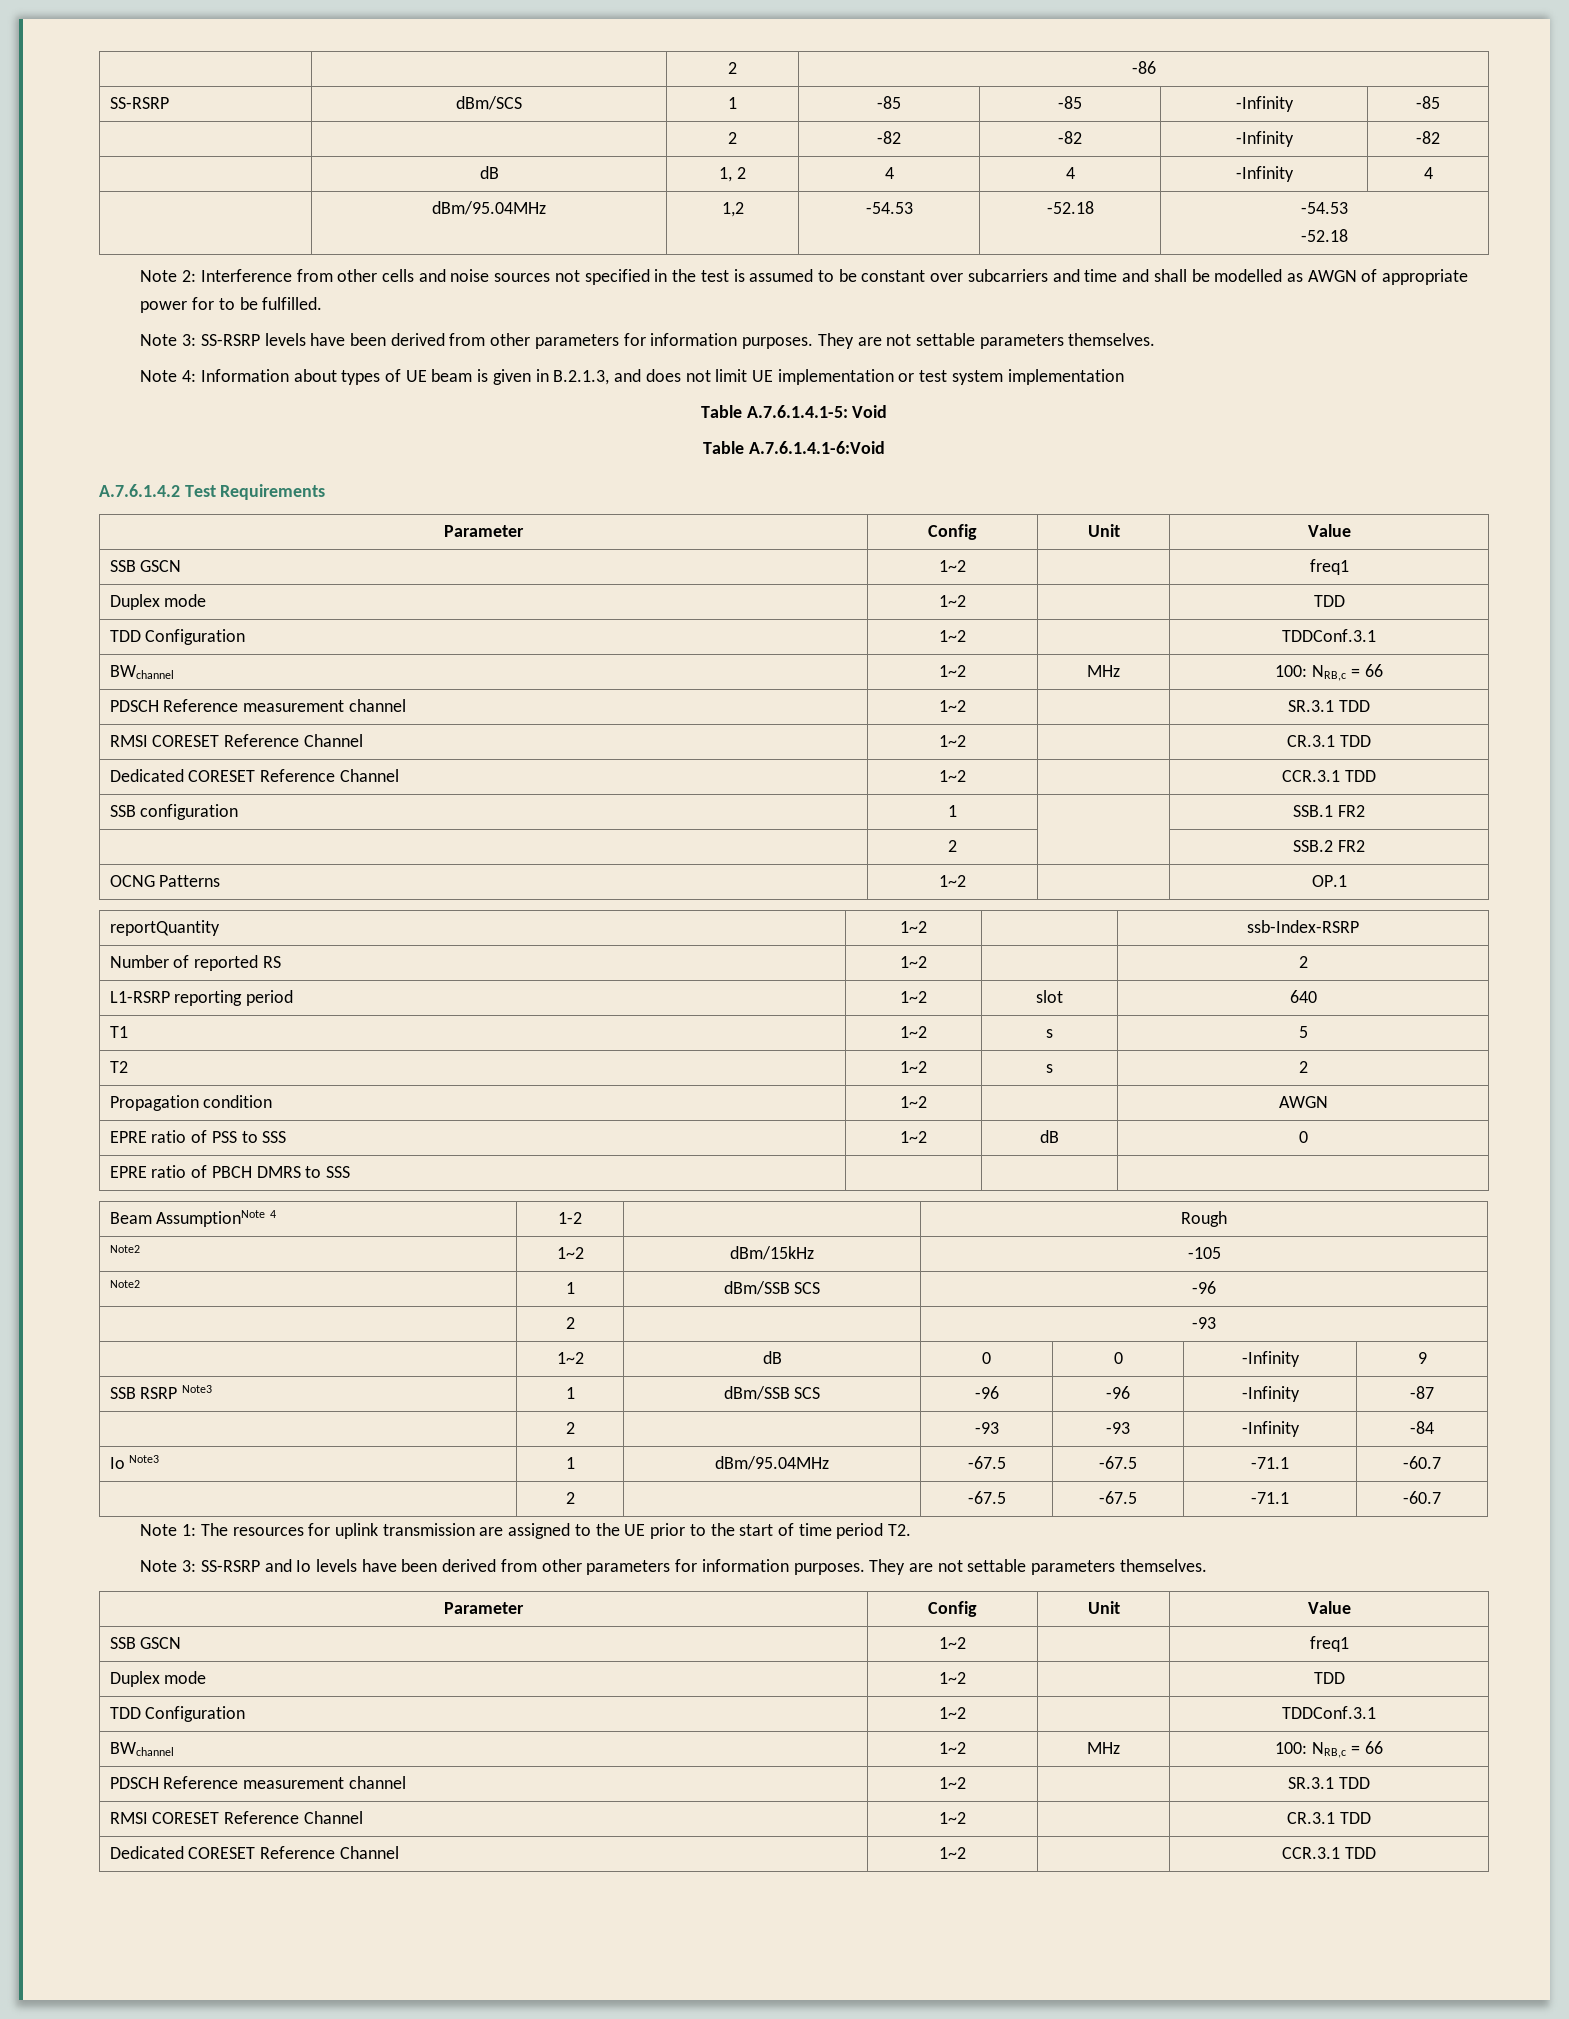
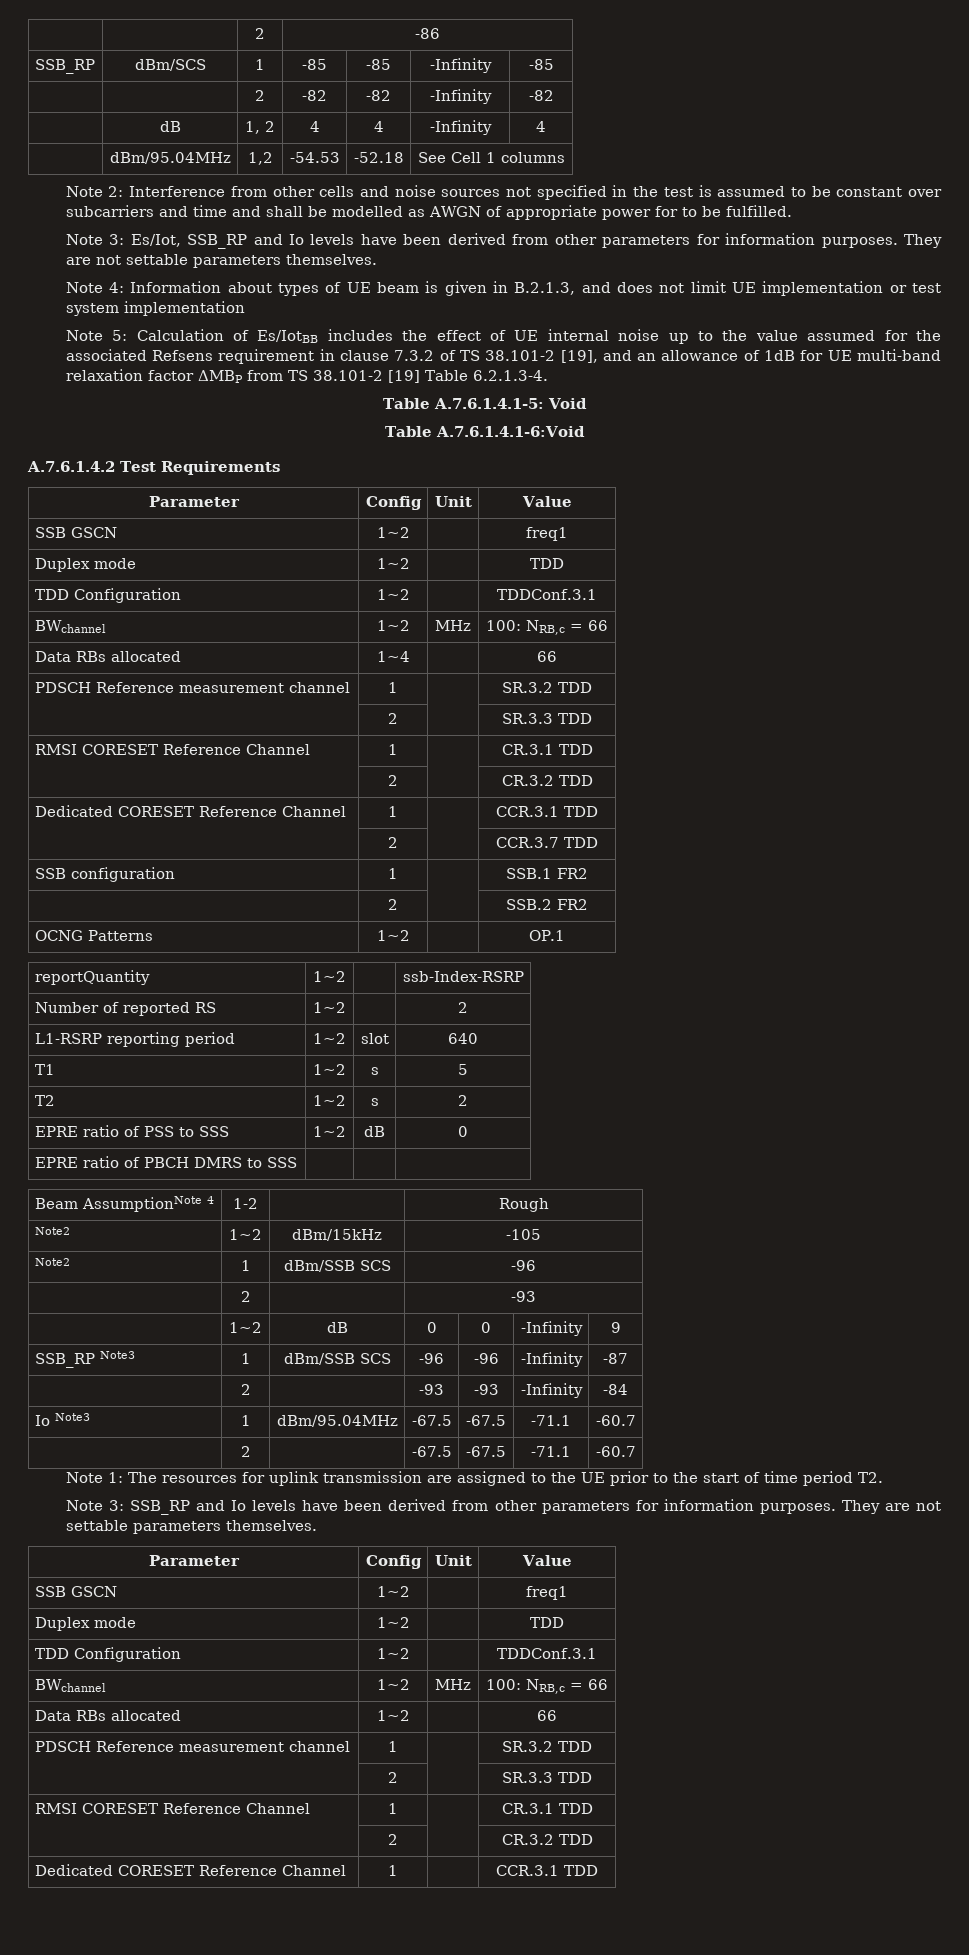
[109,97,169,109] SS-RSRP -> [34,59,95,74] SSB_RP
[1301,202,1348,214] [1301,229,1348,242] -54.53 // -52.18 -> [418,152,565,163] See Cell 1 columns
[200,334,260,346] SS-RSRP -> [130,234,305,249] Es/Iot, SSB_RP and Io
(1124, 377) none -> [65,329,941,344] [65,349,941,364] [65,369,548,383] // Note 5: Calculation of Es/IotBB includes the effect of UE internal noise up to the value assumed for the associated Refsens requirement in clause 7.3.2 of TS 38.101-2 [19], and an allowance of 1dB for UE multi-band relaxation factor ΔMBP from TS 38.101-2 [19] Table 6.2.1.3-4.
[109,699,406,712] [939,700,966,712] [1288,700,1370,712] [109,734,363,747] [939,735,966,747] [1287,735,1371,747] [109,769,399,782] [939,770,966,782] [1282,770,1376,782] // PDSCH Reference measurement channel | 1~2 | | SR.3.1 TDD // RMSI CORESET Reference Channel | 1~2 | | CR.3.1 TDD // Dedicated CORESET Reference Channel | 1~2 | | CCR.3.1 TDD -> [34,651,181,662] [376,651,410,662] [537,651,557,662] [34,682,350,693] [388,682,398,693] [502,682,592,693] [388,713,398,724] [502,713,592,724] [34,744,310,755] [388,744,398,755] [501,744,593,755] [388,775,398,786] [501,775,593,786] [34,805,346,817] [388,806,398,817] [496,806,598,817] [388,837,398,848] [496,837,598,848] // Data RBs allocated | 1~4 | | 66 // PDSCH Reference measurement channel | 1 | | SR.3.2 TDD // | 2 | | SR.3.3 TDD // RMSI CORESET Reference Channel | 1 | | CR.3.1 TDD // | 2 | | CR.3.2 TDD // Dedicated CORESET Reference Channel | 1 | | CCR.3.1 TDD // | 2 | | CCR.3.7 TDD
[109,1095,273,1111] [900,1096,927,1108] [1278,1096,1328,1108] // Propagation condition | 1~2 | | AWGN -> (468, 1100) none
[109,1387,178,1399] SSB RSRP -> [34,1353,95,1368] SSB_RP
[200,1560,260,1572] SS-RSRP -> [129,1500,190,1515] SSB_RP
[109,1776,406,1789] [939,1777,966,1789] [1288,1777,1370,1789] [109,1811,363,1824] [939,1812,966,1824] [1287,1812,1371,1824] [109,1846,399,1859] [939,1847,966,1859] // PDSCH Reference measurement channel | 1~2 | | SR.3.1 TDD // RMSI CORESET Reference Channel | 1~2 | | CR.3.1 TDD // Dedicated CORESET Reference Channel | 1~2 -> [34,1710,181,1721] [376,1710,410,1721] [537,1710,557,1721] [34,1741,350,1752] [388,1741,398,1752] [502,1741,592,1752] [388,1772,398,1783] [502,1772,592,1783] [34,1803,310,1814] [388,1803,398,1814] [501,1803,593,1814] [388,1834,398,1845] [501,1834,593,1845] [34,1864,346,1876] [388,1865,398,1876] // Data RBs allocated | 1~2 | | 66 // PDSCH Reference measurement channel | 1 | | SR.3.2 TDD // | 2 | | SR.3.3 TDD // RMSI CORESET Reference Channel | 1 | | CR.3.1 TDD // | 2 | | CR.3.2 TDD // Dedicated CORESET Reference Channel | 1

